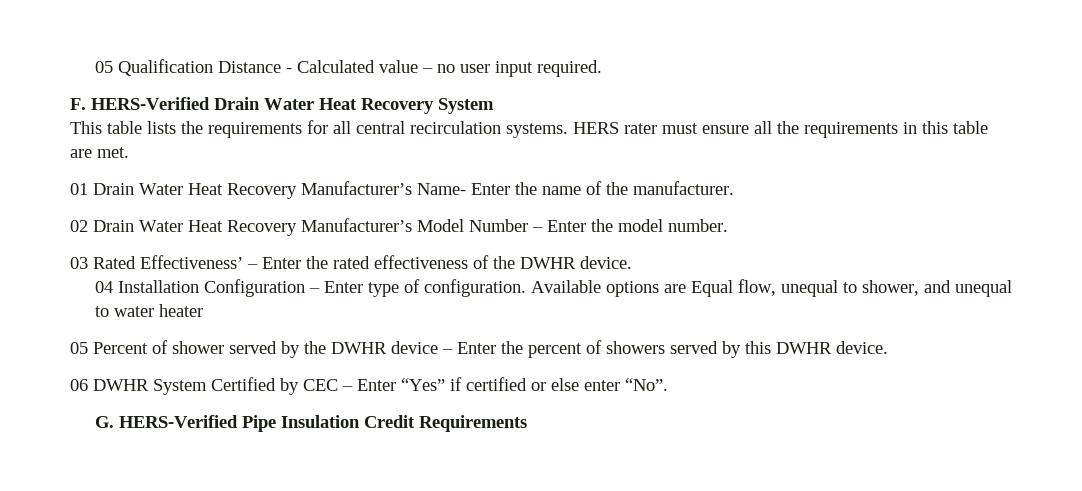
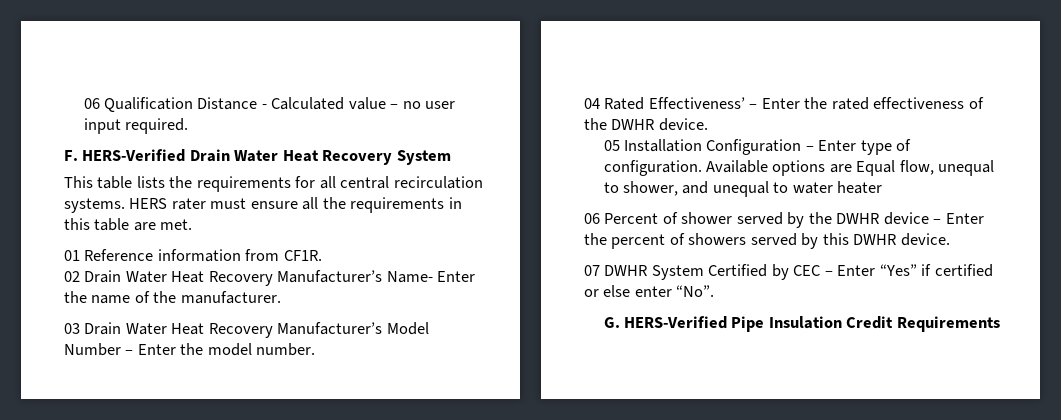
[94,61,113,73] 05 -> [83,98,100,109] 06
(88, 189) none -> [84,249,322,262] [64,271,80,282] Reference information from CF1R. // 02
[70,220,88,232] 02 -> [64,323,80,334] 03
[70,257,88,269] 03 -> [584,98,600,109] 04
[94,281,113,293] 04 -> [603,140,620,151] 05
[70,342,88,354] 05 -> [584,213,600,224] 06
[70,379,88,391] 06 -> [584,265,600,276] 07

